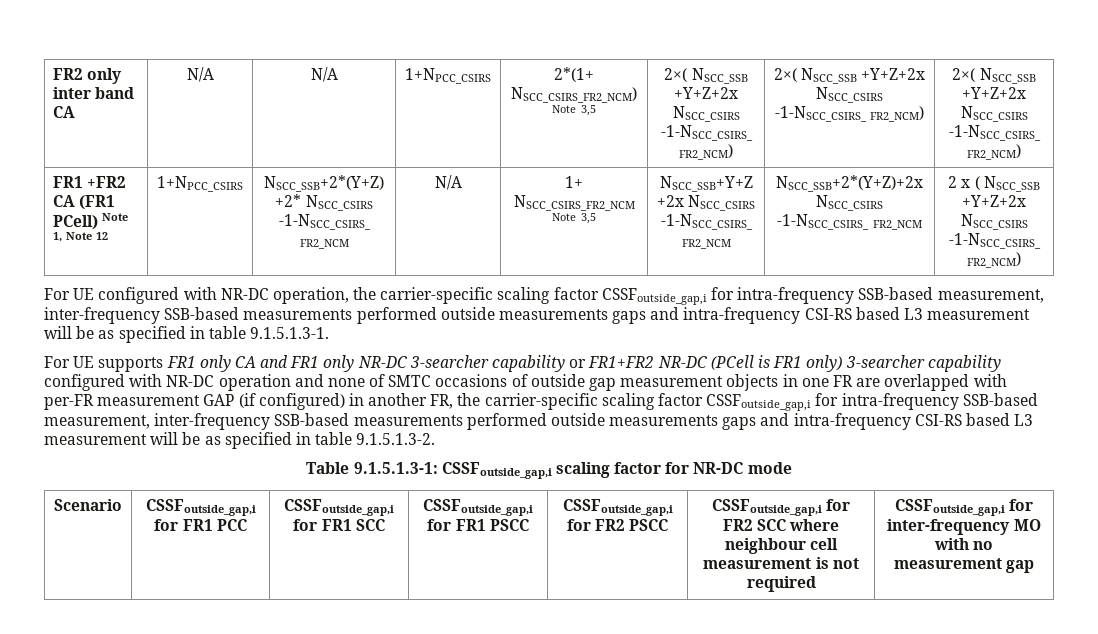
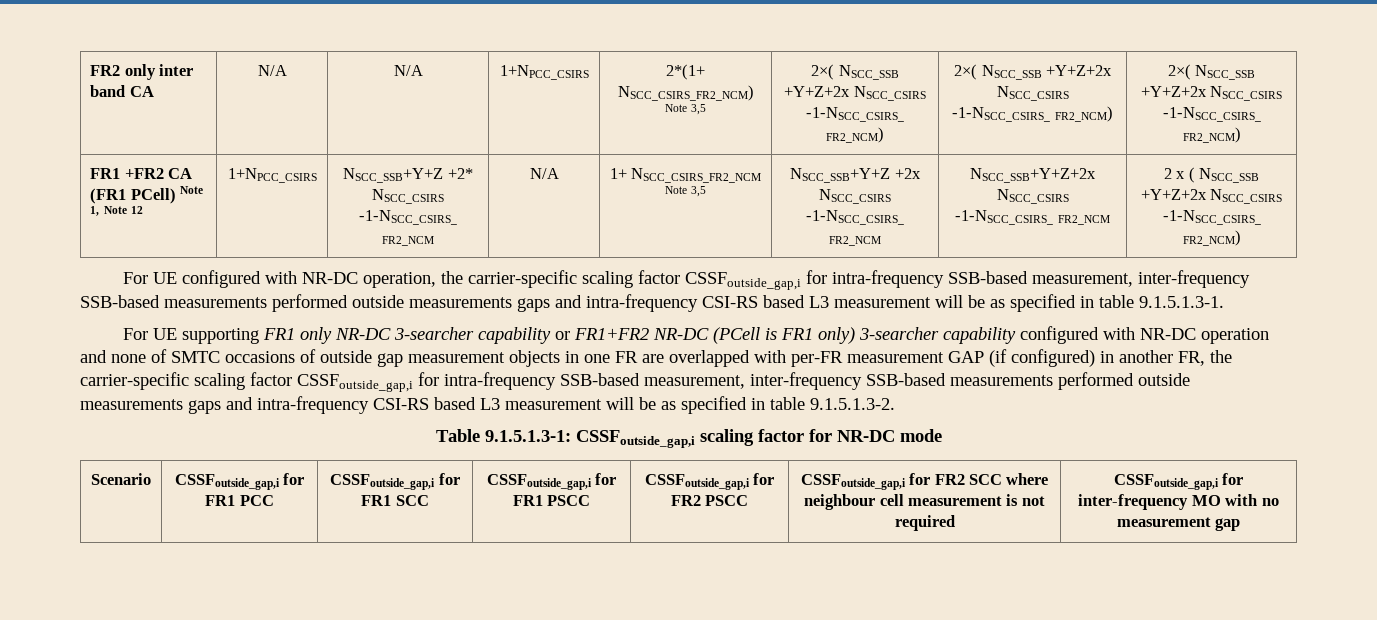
[264,175,384,192] NSCC_SSB+2*(Y+Z) -> [343,168,444,183] NSCC_SSB+Y+Z
[776,175,923,192] NSCC_SSB+2*(Y+Z)+2x -> [970,168,1096,183] NSCC_SSB+Y+Z+2x
[98,355,289,372] supports FR1 only CA and -> [181,328,259,344] supporting

